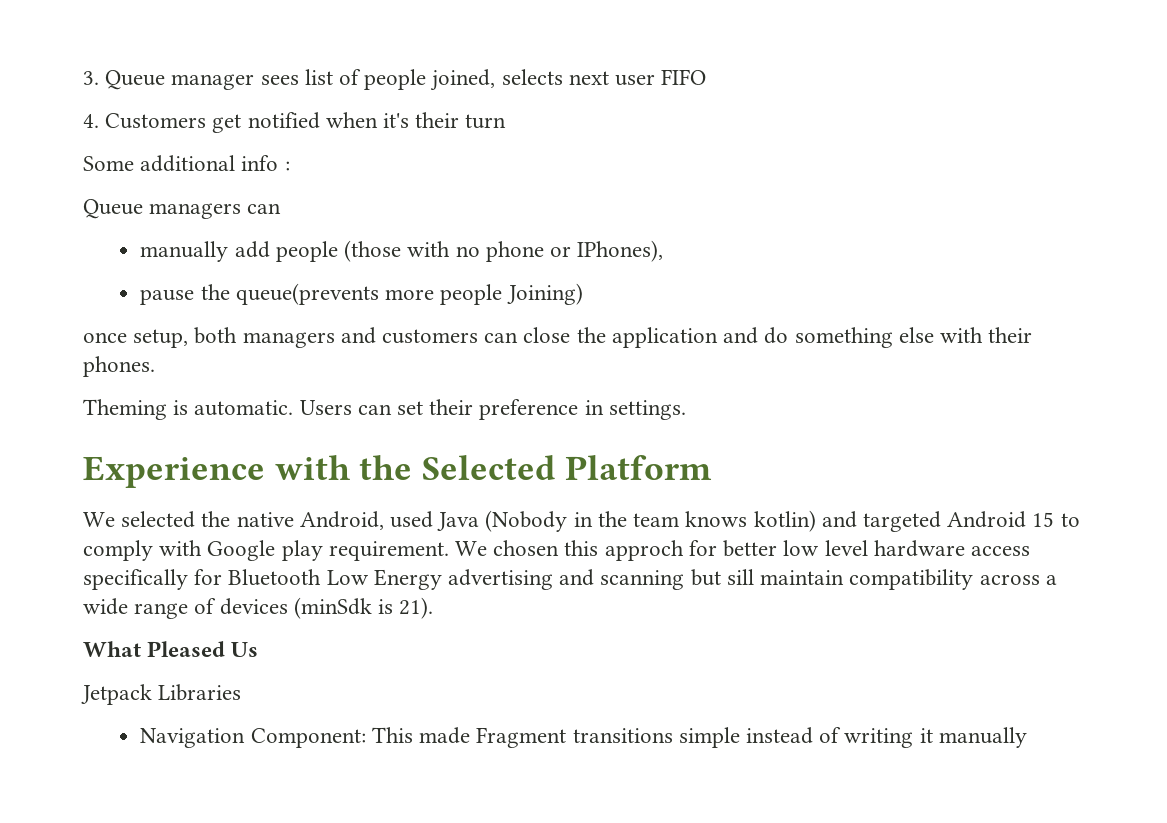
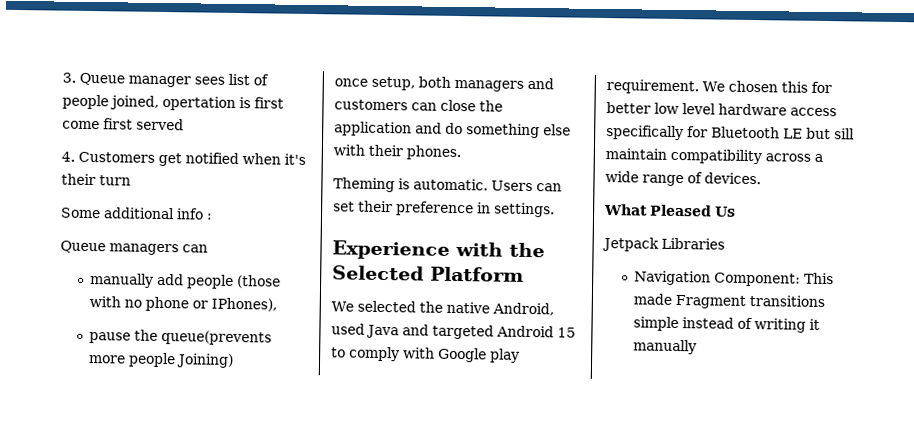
[501,69,707,86] selects next user FIFO -> [162,95,284,111] [62,118,184,131] opertation is first come first served
[485,510,816,532] (Nobody in the team knows kotlin) -> (399, 331) none
[604,540,684,561] approch -> (808, 87) none
[326,569,685,590] Low Energy advertising and scanning -> [783,128,803,139] LE
[219,597,434,619] devices (minSdk is 21). -> [704,172,761,185] devices.

